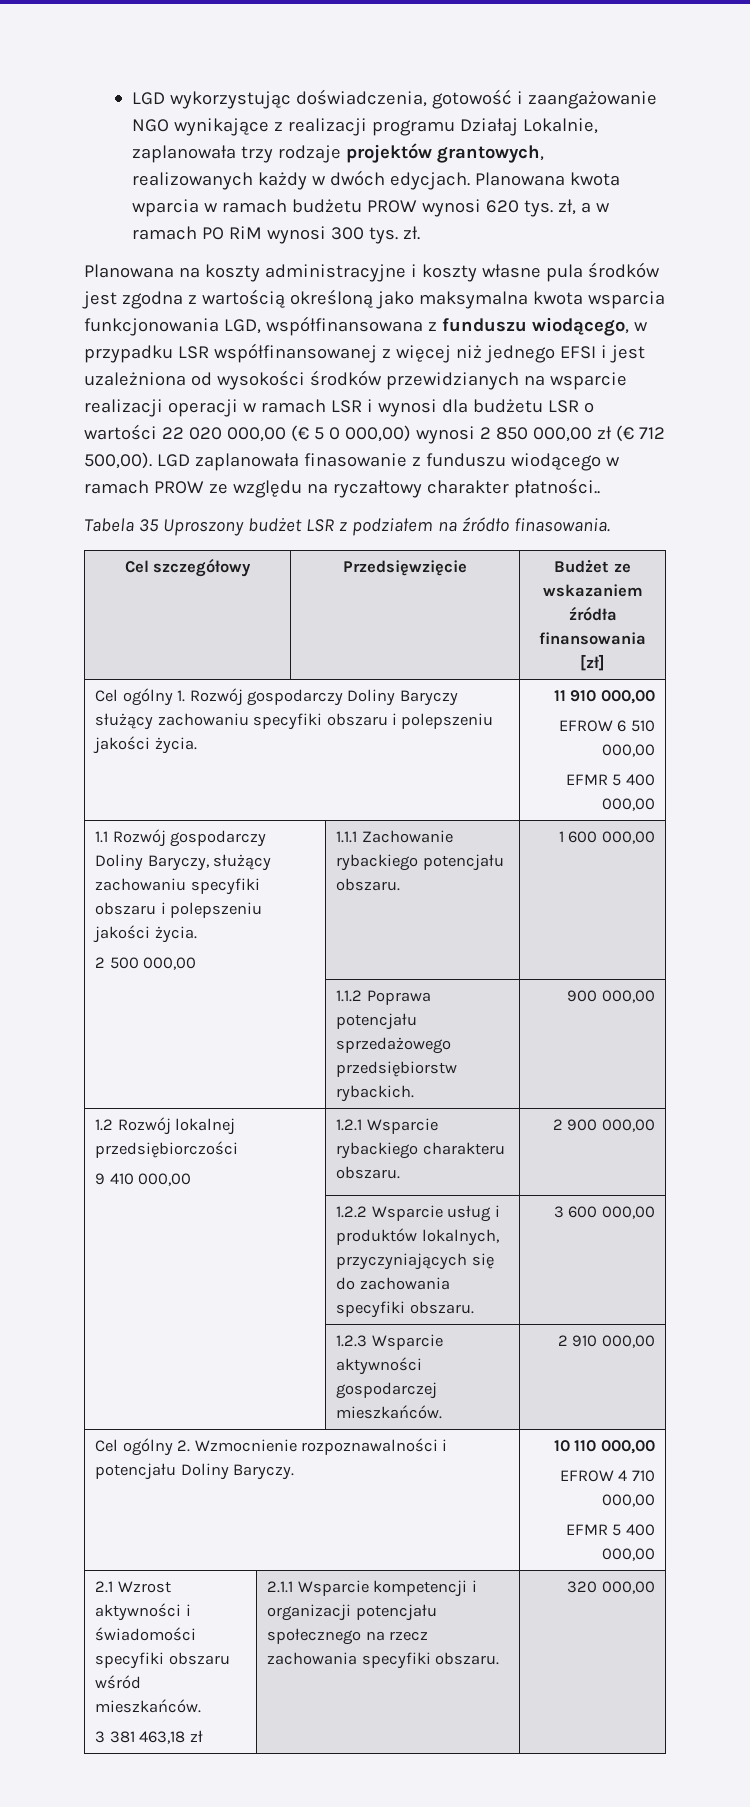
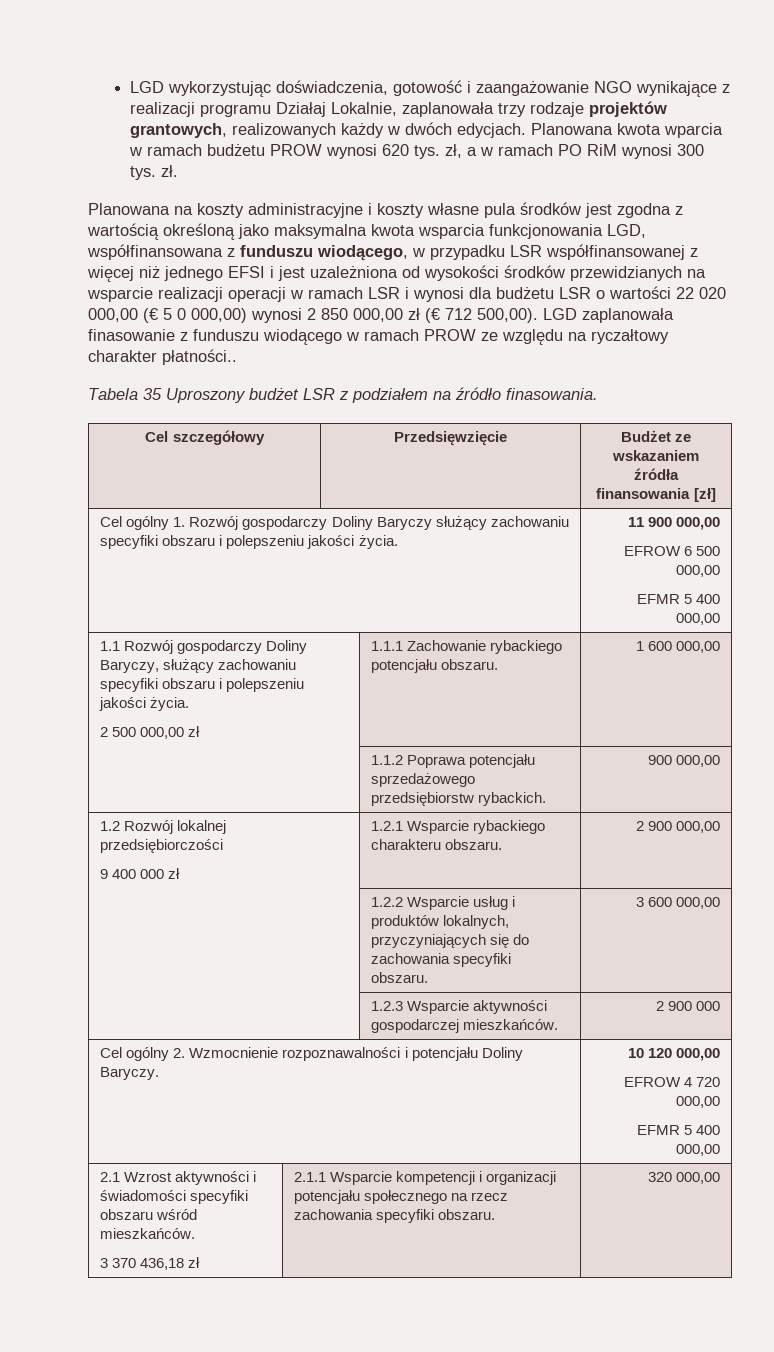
[570,690,597,702] 910 -> [647,517,672,527] 900
[630,720,655,732] 510 -> [695,546,720,556] 500
(197, 963) none -> [188,726,201,737] zł
[109,1173,192,1186] 410 000,00 -> [112,868,181,879] 400 000 zł
[572,1335,655,1348] 910 000,00 -> [667,1001,720,1011] 900 000
[574,1440,597,1452] 110 -> [647,1048,672,1058] 120
[631,1470,655,1482] 710 -> [695,1077,720,1087] 720
[109,1731,186,1744] 381 463,18 -> [112,1258,185,1270] 370 436,18

